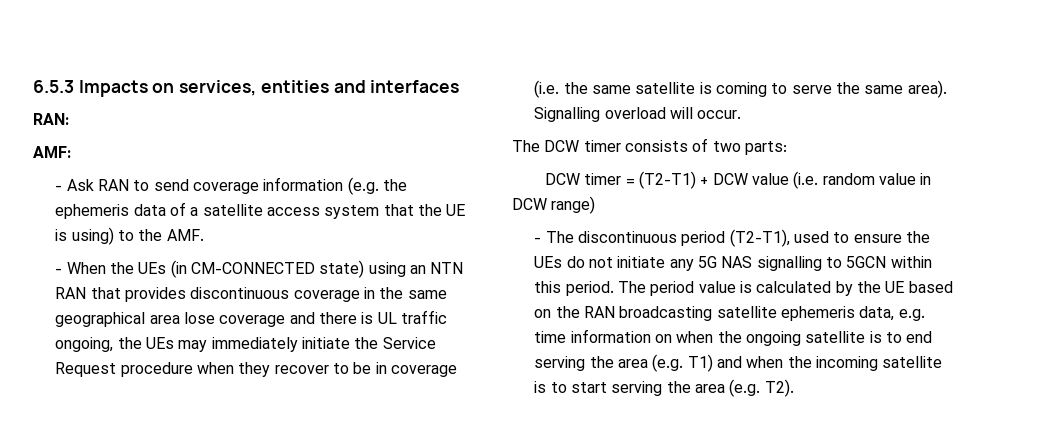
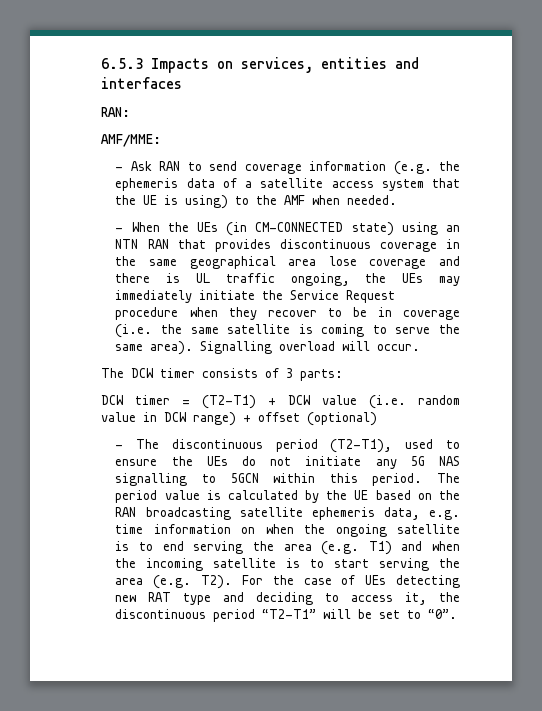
[33,146,71,158] AMF: -> [101,134,161,147] AMF/MME:
[166,229,204,241] AMF. -> [284,195,398,205] AMF when needed.
[712,141,741,152] two -> [286,368,293,378] 3
(596, 205) none -> [243,412,377,426] + offset (optional)
(794, 388) none -> [241,575,460,588] [115,592,460,605] [115,609,458,622] For the case of UEs detecting new RAT type and deciding to access it, the discontinuous period “T2-T1” will be set to “0”.

